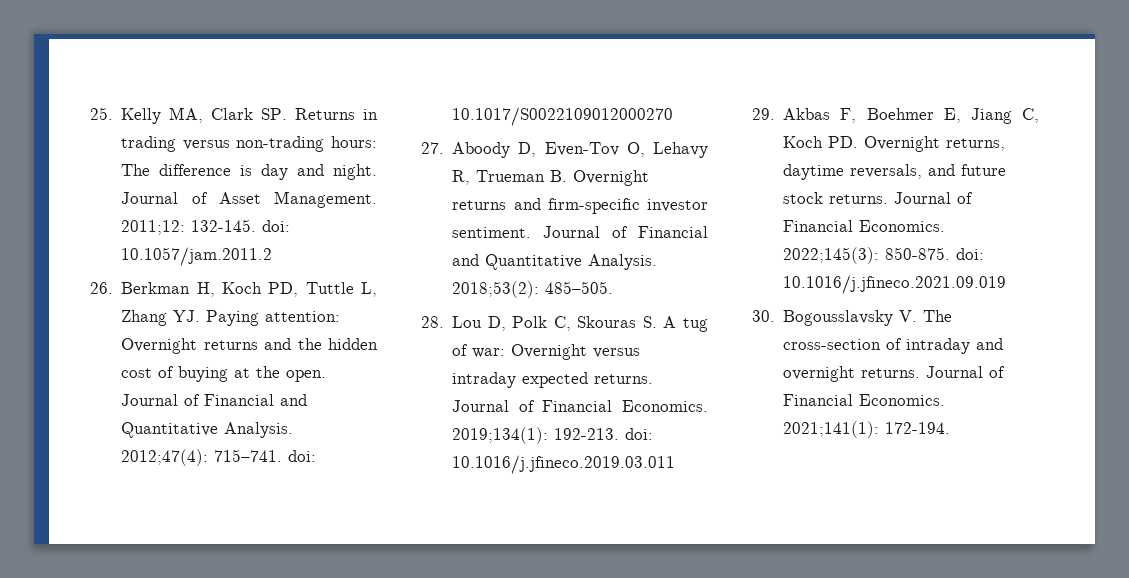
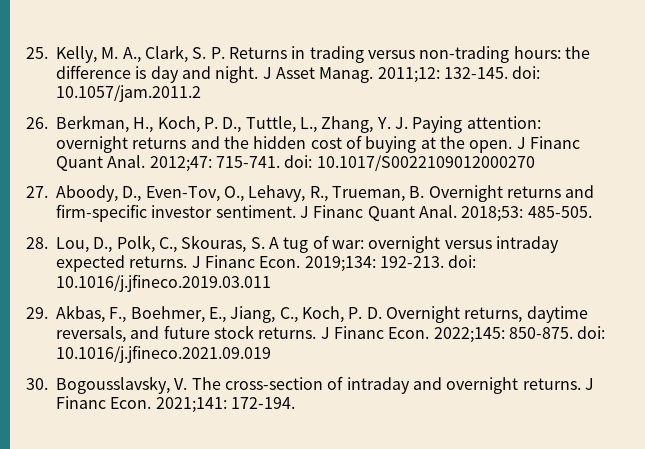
[121,107,288,124] Kelly MA, Clark SP. -> [56,45,225,63] Kelly, M. A., Clark, S. P.
[121,164,151,176] The -> [564,46,590,59] the
[121,191,377,208] Journal of Asset Management. -> [262,67,374,83] J Asset Manag.
[121,282,377,297] [121,310,201,326] Berkman H, Koch PD, Tuttle L, Zhang YJ. -> [56,115,408,133] Berkman, H., Koch, P. D., Tuttle, L., Zhang, Y. J.
[121,338,198,354] Overnight -> [56,136,128,153] overnight
[121,394,308,406] [121,422,294,438] [121,449,317,466] [452,107,674,126] [421,142,708,158] [452,170,546,185] Journal of Financial and Quantitative Analysis. 2012;47(4): 715–741. doi: 10.1017/S0022109012000270 // 27. Aboody D, Even-Tov O, Lehavy R, Trueman -> [516,136,580,149] [56,155,535,172] [26,185,405,202] J Financ Quant Anal. 2012;47: 715-741. doi: 10.1017/S0022109012000270 // 27. Aboody, D., Even-Tov, O., Lehavy, R., Trueman,
[543,226,708,238] [452,254,658,270] [452,281,614,298] [421,316,637,331] Journal of Financial and Quantitative Analysis. 2018;53(2): 485–505. // 28. Lou D, Polk C, Skouras -> [299,205,592,222] [26,235,247,253] J Financ Quant Anal. 2018;53: 485-505. // 28. Lou, D., Polk, C., Skouras,
[511,344,588,360] Overnight -> [368,236,441,253] overnight
[452,400,708,412] [452,427,549,444] Journal of Financial Economics. 2019;134(1): -> [191,255,376,272] J Financ Econ. 2019;134:
[783,108,1039,124] [783,136,859,148] Akbas F, Boehmer E, Jiang C, Koch PD. -> [56,305,382,323] Akbas, F., Boehmer, E., Jiang, C., Koch, P. D.
[894,192,974,204] [783,220,946,232] [783,247,880,264] Journal of Financial Economics. 2022;145(3): -> [320,326,505,343] J Financ Econ. 2022;145:
[783,310,894,326] Bogousslavsky -> [56,376,170,394] Bogousslavsky,
[926,366,1006,378] [783,394,946,406] [783,421,880,438] Journal of Financial Economics. 2021;141(1): -> [584,378,594,390] [56,396,227,413] J Financ Econ. 2021;141:

